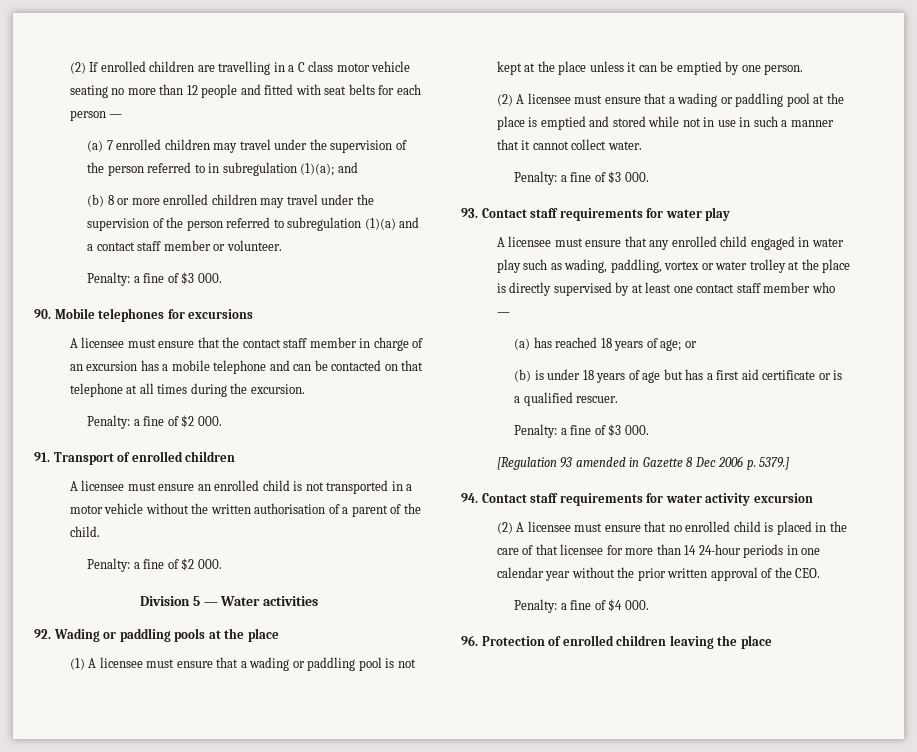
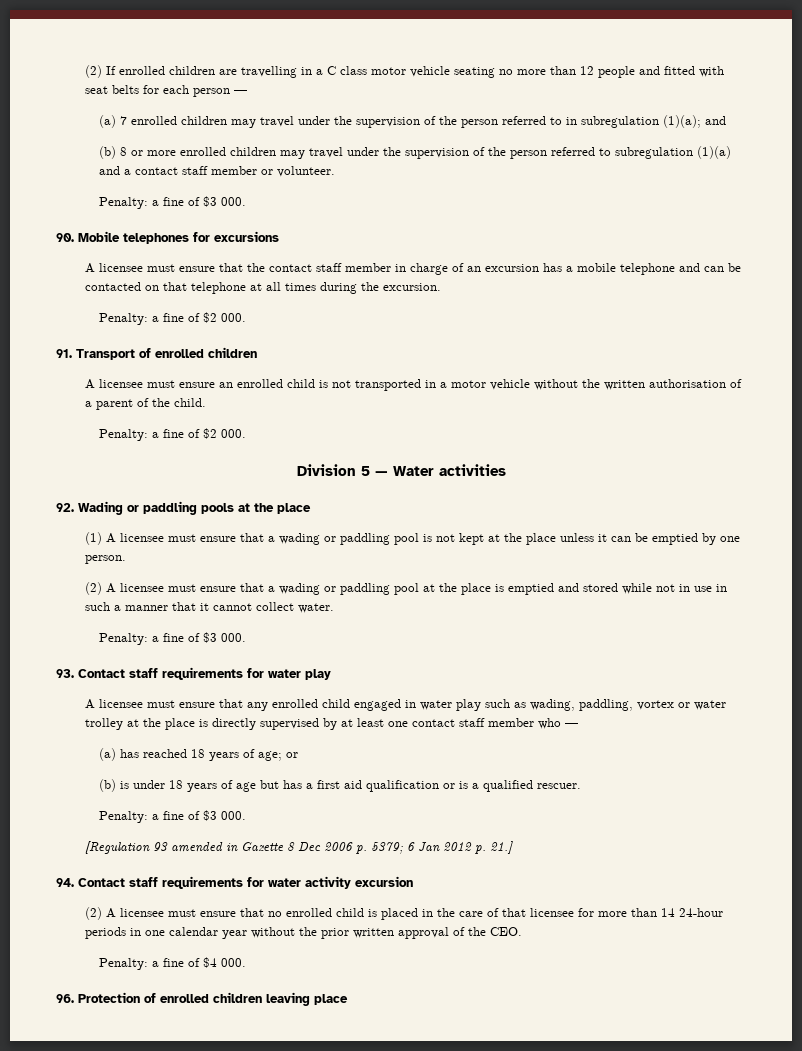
[762,370,816,380] certificate -> [366,780,440,792] qualification
[759,457,790,470] 5379.] -> [370,841,513,854] 5379; 6 Jan 2012 p. 21.]
[717,635,738,646] the -> (310, 999) none

